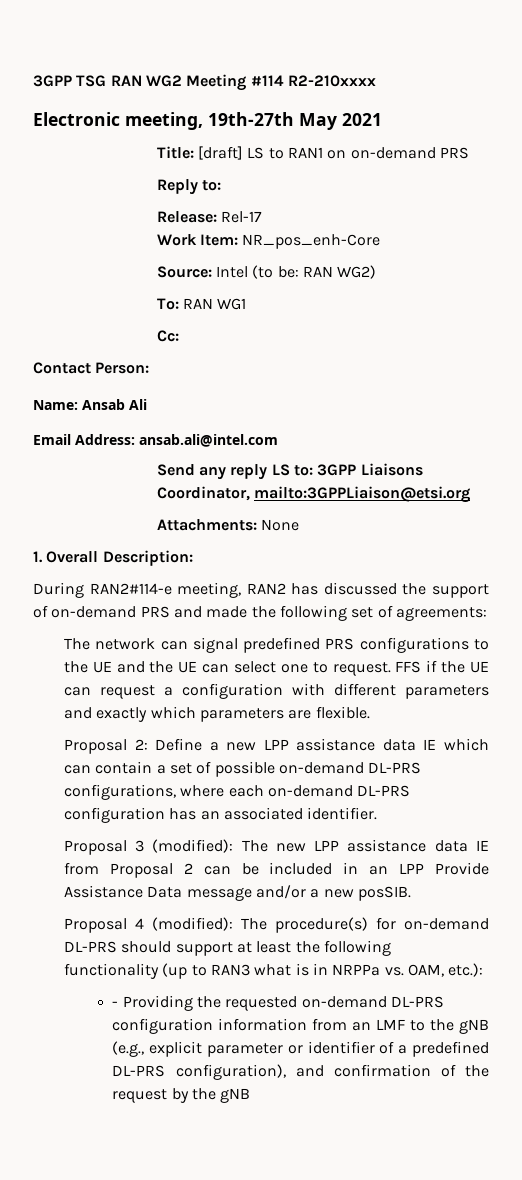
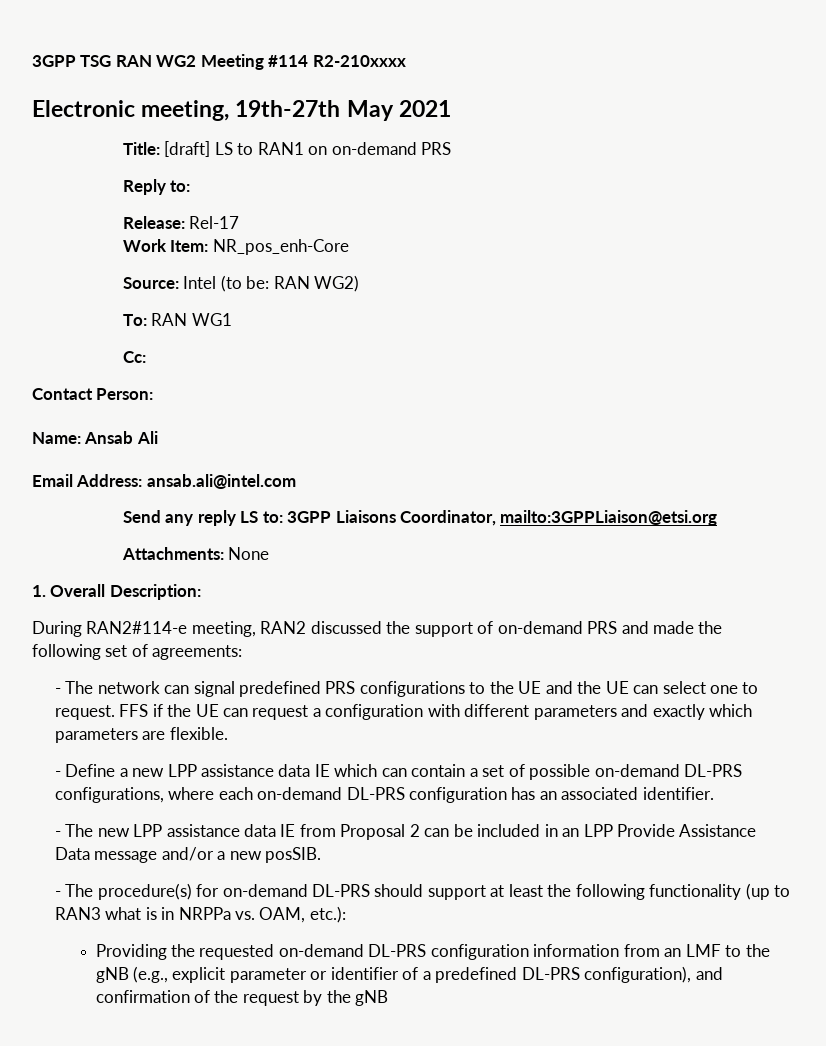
[291,583,319,595] has -> (307, 627) none
(487, 614) none -> [54,688,61,694] -
[63,739,148,754] Proposal 2: -> [54,771,61,777] -
[63,839,234,855] Proposal 3 (modified): -> [54,831,61,837] -
[63,917,233,933] Proposal 4 (modified): -> [54,891,61,897] -
[112,1001,119,1007] - -> (346, 914) none

